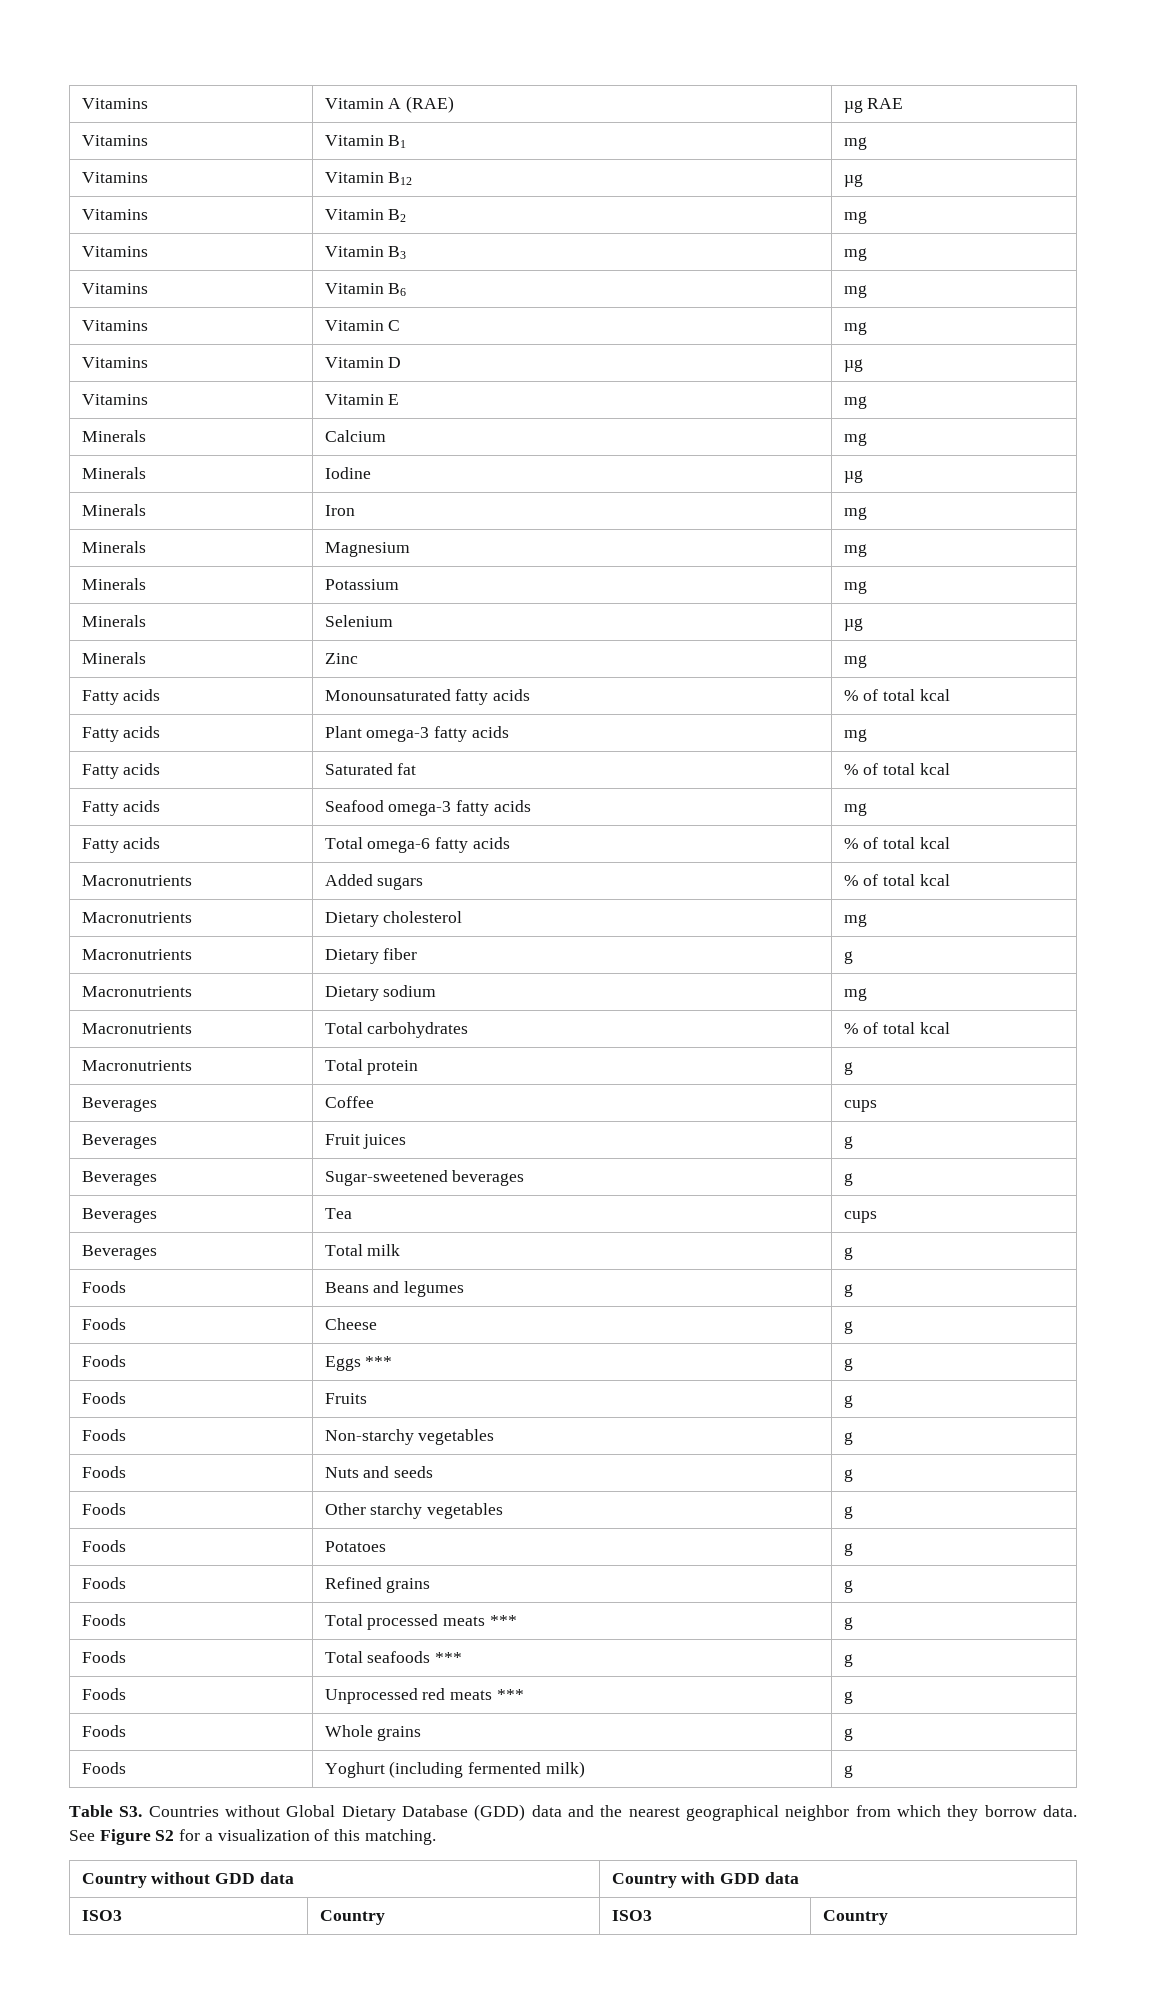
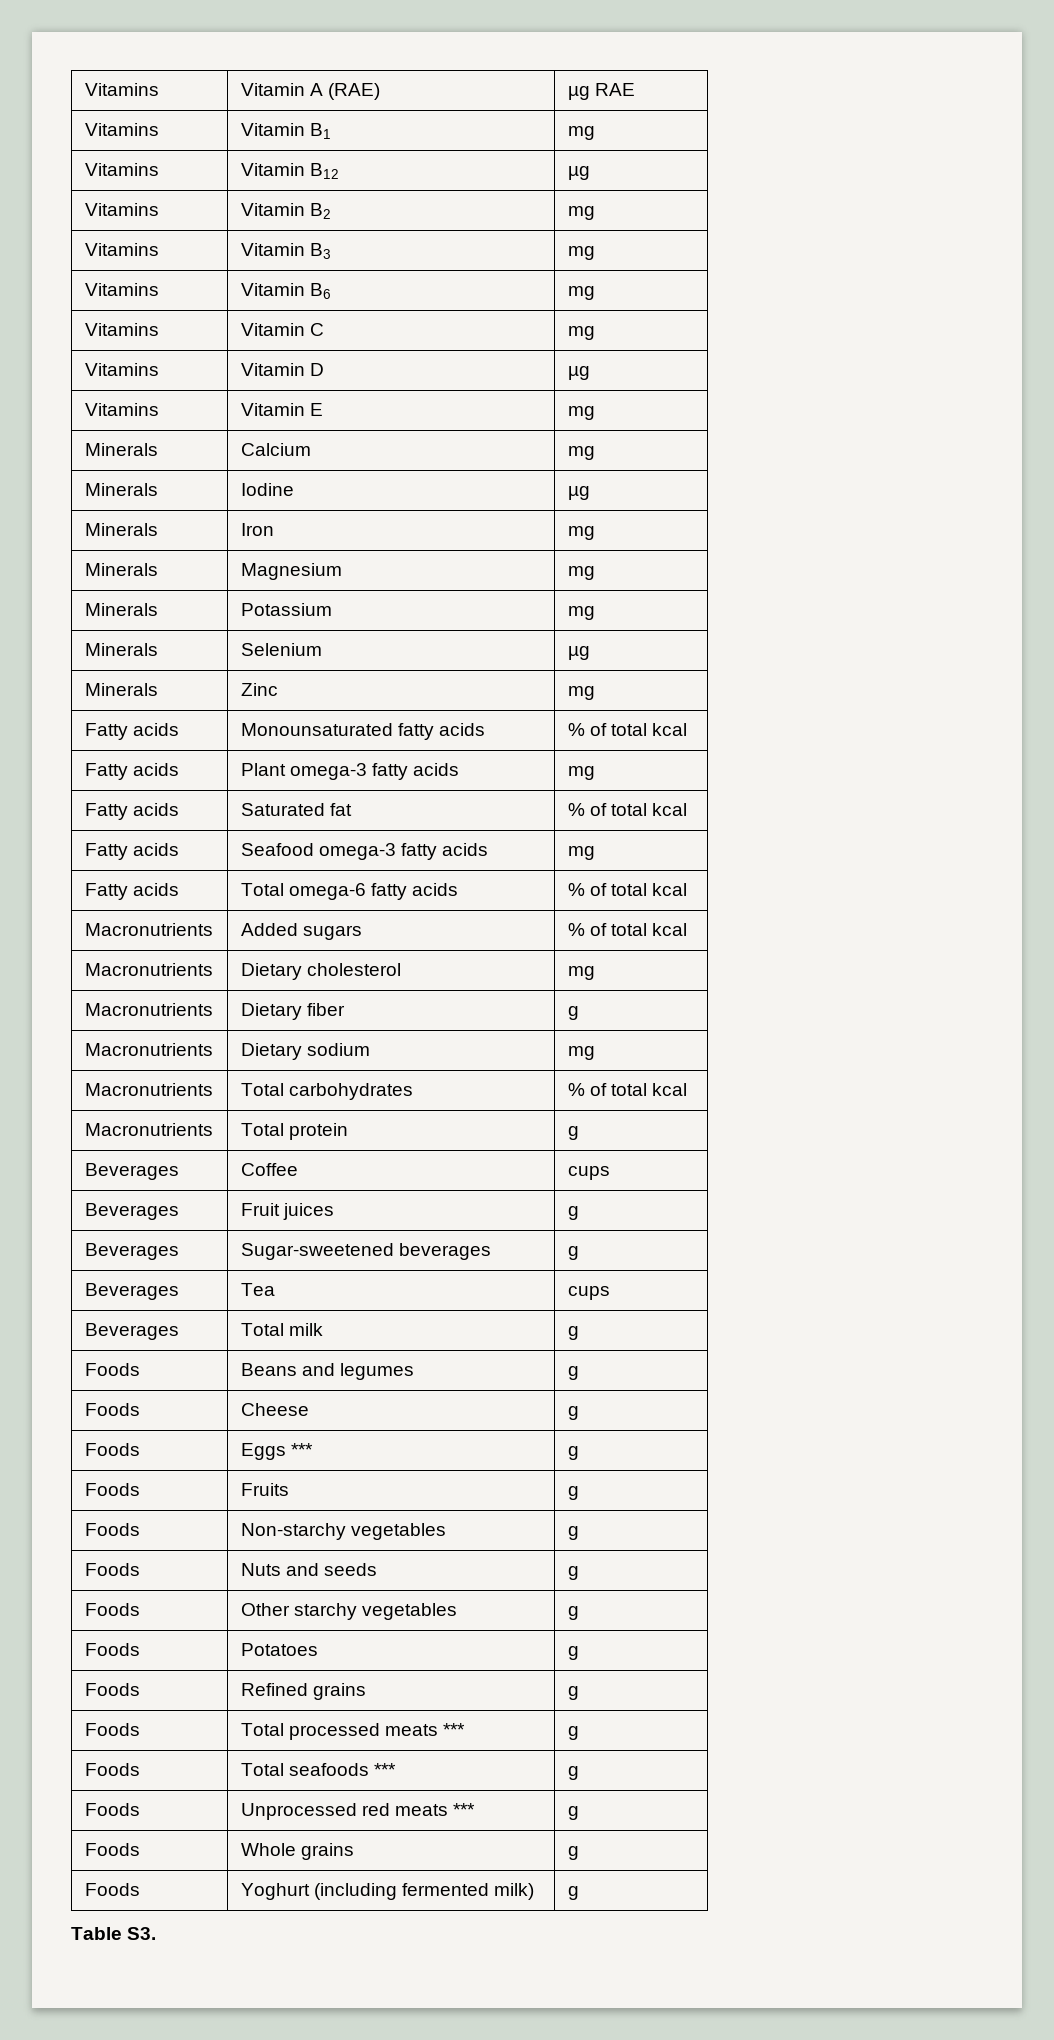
[148,1804,1078,1821] [69,1829,436,1845] [81,1872,294,1888] [611,1872,799,1888] [81,1910,122,1921] [319,1910,385,1925] [611,1910,652,1921] [822,1910,888,1925] Countries without Global Dietary Database (GDD) data and the nearest geographical neighbor from which they borrow data. See Figure S2 for a visualization of this matching. // Country without GDD data | Country with GDD data // ISO3 | Country | ISO3 | Country -> (157, 1933) none

